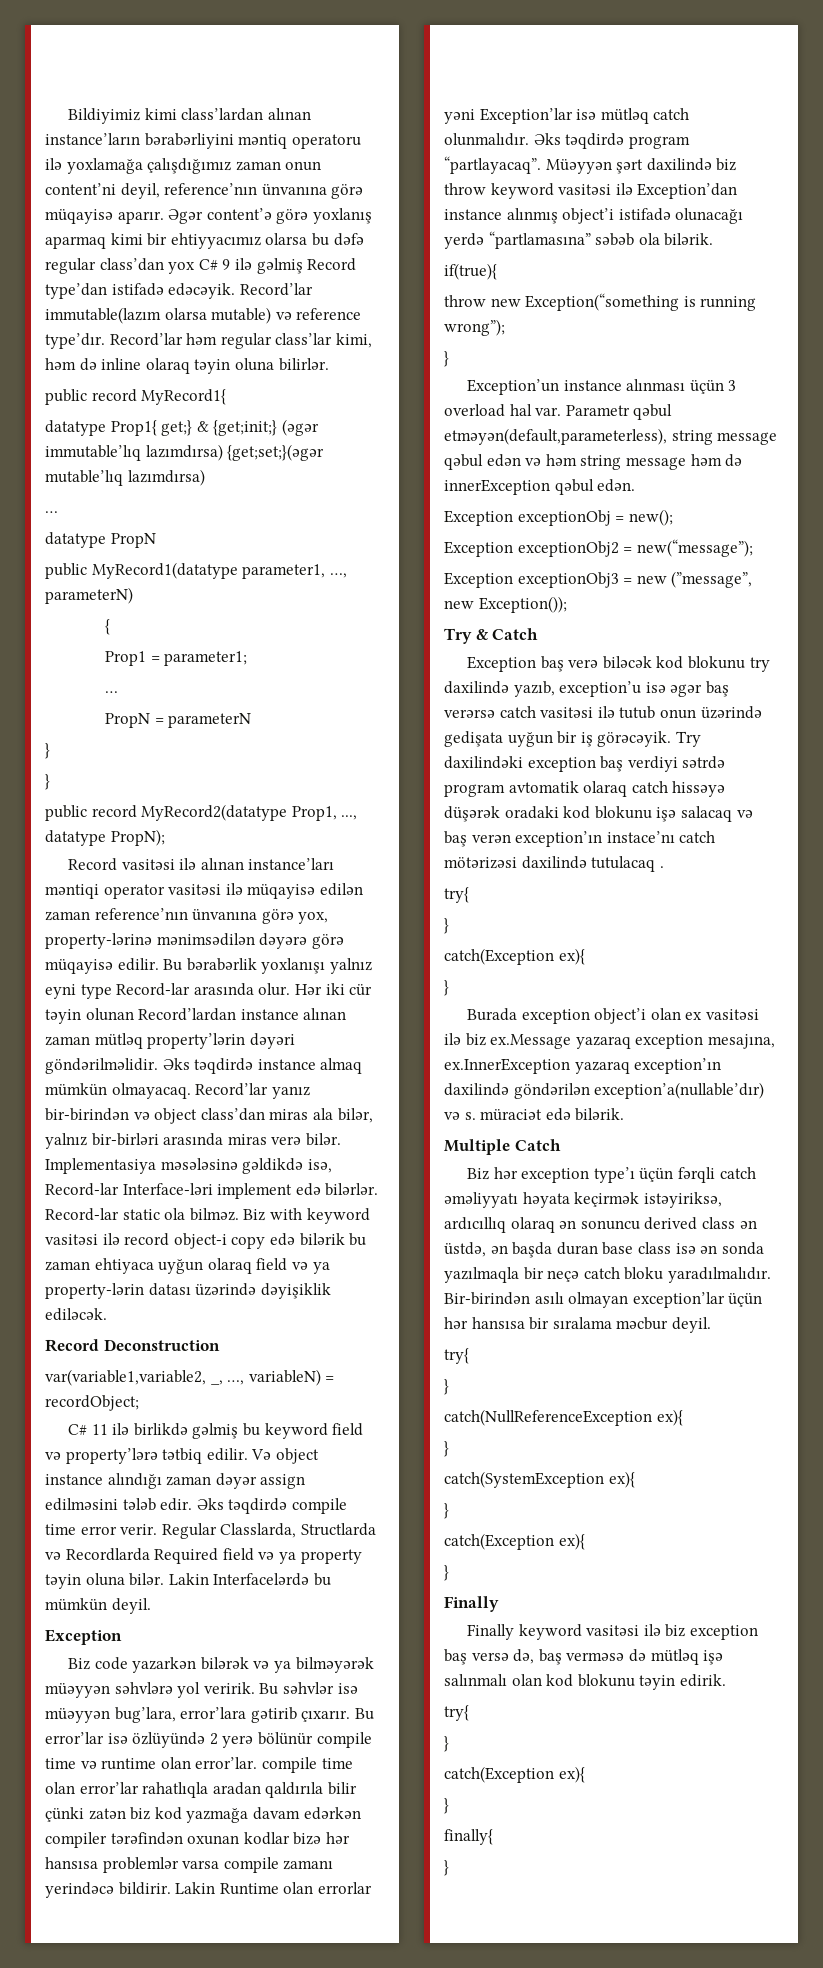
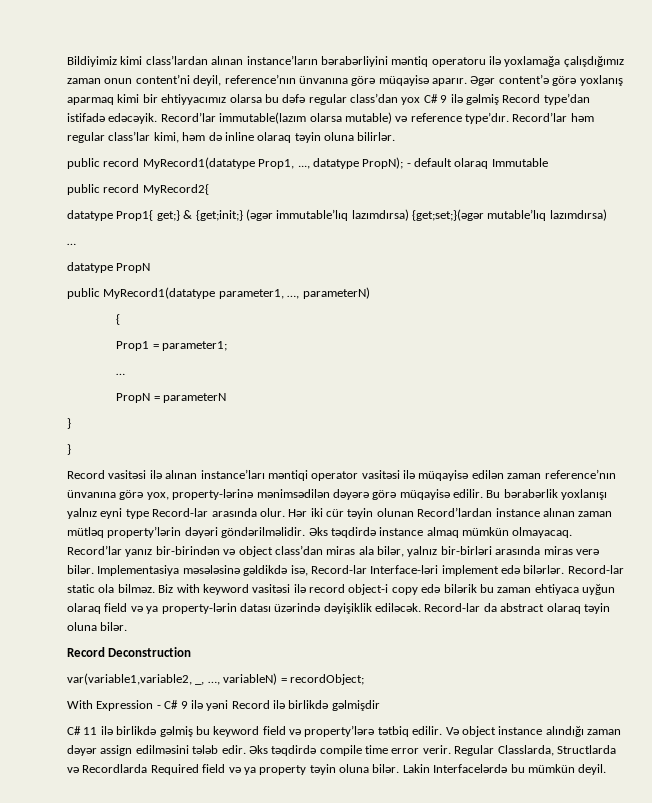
[141,389,227,405] MyRecord1{ -> [142,157,548,169] [67,184,209,195] MyRecord1(datatype Prop1, ..., datatype PropN); - default olaraq Immutable // public record MyRecord2{
[45,804,358,821] [45,829,165,846] // public record MyRecord2(datatype Prop1, ..., datatype PropN); -> (71, 449) none
(107, 1314) none -> [424,603,610,614] [67,622,128,631] Record-lar da abstract olaraq təyin oluna bilər.
(139, 1403) none -> [67,700,380,711] // With Expression - C# 9 ilə yəni Record ilə birlikdə gəlmişdir
[45,1629,122,1645] [68,1657,374,1673] [45,1682,358,1698] [45,1707,374,1723] [45,1732,372,1748] [45,1757,353,1773] [45,1782,357,1798] [45,1807,361,1823] [45,1832,350,1848] [45,1857,334,1873] [45,1882,372,1898] [444,108,690,124] [444,133,690,149] [444,156,737,174] [444,183,738,199] [444,208,744,224] [444,231,714,249] [444,263,497,280] [444,293,757,311] [444,319,505,336] [444,351,449,367] [467,379,737,395] [444,404,673,420] [444,428,778,445] [444,454,743,470] [444,479,636,495] [444,509,673,526] [444,539,753,557] [444,571,753,588] [444,596,567,613] [444,628,539,644] [467,656,770,672] [444,681,729,697] [444,706,762,719] [444,731,701,747] [444,756,726,772] [444,781,726,797] [444,806,753,822] [444,831,716,847] [444,856,664,872] [444,887,469,903] [444,918,449,934] [444,948,585,965] [444,980,449,996] [467,1008,759,1024] [444,1033,775,1049] [444,1058,722,1074] [444,1082,765,1099] [444,1108,625,1121] [444,1139,561,1155] [467,1167,756,1183] [444,1192,722,1208] [444,1217,757,1233] [444,1242,764,1258] [444,1267,771,1283] [444,1292,763,1308] [444,1317,711,1333] [444,1348,469,1364] [444,1379,449,1395] [444,1409,683,1426] [444,1441,449,1457] [444,1471,635,1488] [444,1503,449,1519] [444,1533,585,1550] [444,1565,449,1581] [444,1596,499,1612] [467,1624,758,1640] [444,1649,724,1665] [444,1674,726,1690] [444,1705,469,1721] [444,1736,449,1752] [444,1766,585,1783] [444,1798,449,1814] [444,1829,493,1845] [444,1860,449,1876] // Exception // Biz code yazarkən bilərək və ya bilməyərək müəyyən səhvlərə yol veririk. Bu səhvlər isə müəyyən bug’lara, error’lara gətirib çıxarır. Bu error’lar isə özlüyündə 2 yerə bölünür compile time və runtime olan error’lar. compile time olan error’lar rahatlıqla aradan qaldırıla bilir çünki zatən biz kod yazmağa davam edərkən compiler tərəfindən oxunan kodlar bizə hər hansısa problemlər varsa compile zamanı yerindəcə bildirir. Lakin Runtime olan errorlar yəni Exception’lar isə mütləq catch olunmalıdır. Əks təqdirdə program “partlayacaq”. Müəyyən şərt daxilində biz throw keyword vasitəsi ilə Exception’dan instance alınmış object’i istifadə olunacağı yerdə “partlamasına” səbəb ola bilərik. // if(true){ // throw new Exception(“something is running wrong”); // } // Exception’un instance alınması üçün 3 overload hal var. Parametr qəbul etməyən(default,parameterless), string message qəbul edən və həm string message həm də innerException qəbul edən. // Exception exceptionObj = new(); // Exception exceptionObj2 = new(“message”); // Exception exceptionObj3 = new (”message”, new Exception()); // Try & Catch // Exception baş verə biləcək kod blokunu try daxilində yazıb, exception’u isə əgər baş verərsə catch vasitəsi ilə tutub onun üzərində gedişata uyğun bir iş görəcəyik. Try daxilindəki exception baş verdiyi sətrdə program avtomatik olaraq catch hissəyə düşərək oradaki kod blokunu işə salacaq və baş verən exception’ın instace’nı catch mötərizəsi daxilində tutulacaq . // try{ // } // catch(Exception ex){ // } // Burada exception object’i olan ex vasitəsi ilə biz ex.Message yazaraq exception mesajına, ex.InnerException yazaraq exception’ın daxilində göndərilən exception’a(nullable’dır) və s. müraciət edə bilərik. // Multiple Catch // Biz hər exception type’ı üçün fərqli catch əməliyyatı həyata keçirmək istəyiriksə, ardıcıllıq olaraq ən sonuncu derived class ən üstdə, ən başda duran base class isə ən sonda yazılmaqla bir neçə catch bloku yaradılmalıdır. Bir-birindən asılı olmayan exception’lar üçün hər hansısa bir sıralama məcbur deyil. // try{ // } // catch(NullReferenceException ex){ // } // catch(SystemException ex){ // } // catch(Exception ex){ // } // Finally // Finally keyword vasitəsi ilə biz exception baş versə də, baş verməsə də mütləq işə salınmalı olan kod blokunu təyin edirik. // try{ // } // catch(Exception ex){ // } // finally{ // } -> (607, 769) none

